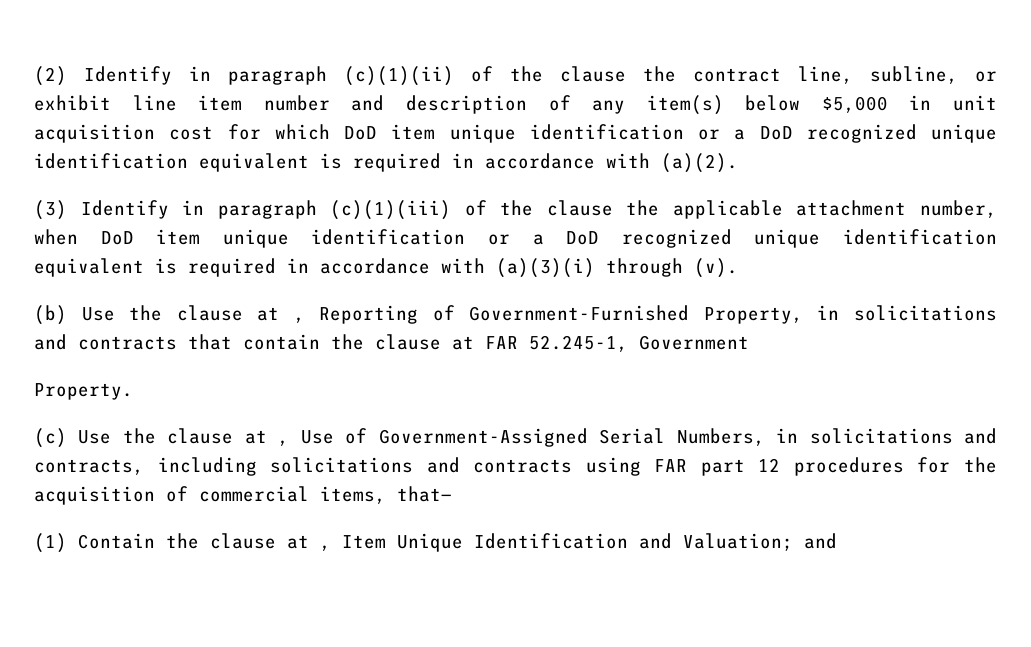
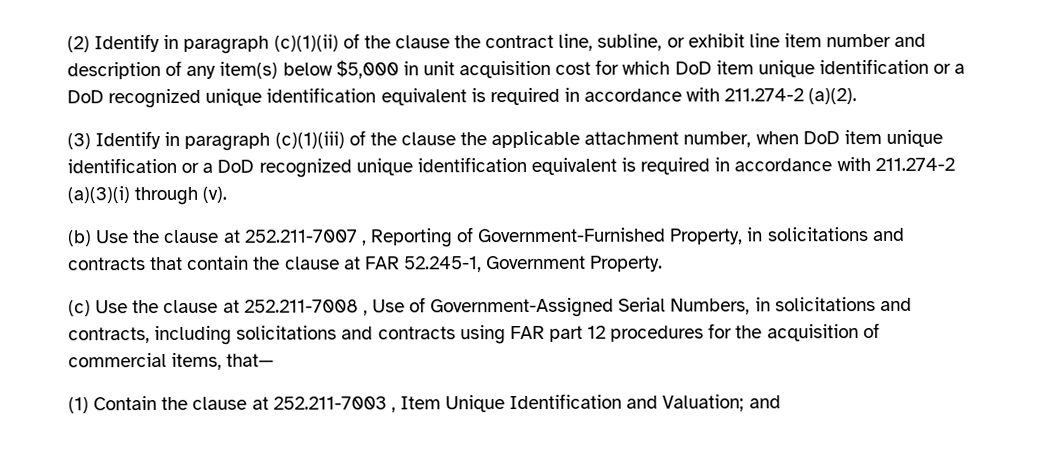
(650, 160) none -> [724,88,805,102] 211.274-2
(485, 265) none -> [874,157,955,172] 211.274-2
(280, 314) none -> [243,229,358,243] 252.211-7007
(749, 342) // -> (587, 262) none
(267, 437) none -> [243,299,359,313] 252.211-7008
(309, 542) none -> [272,396,387,410] 252.211-7003

